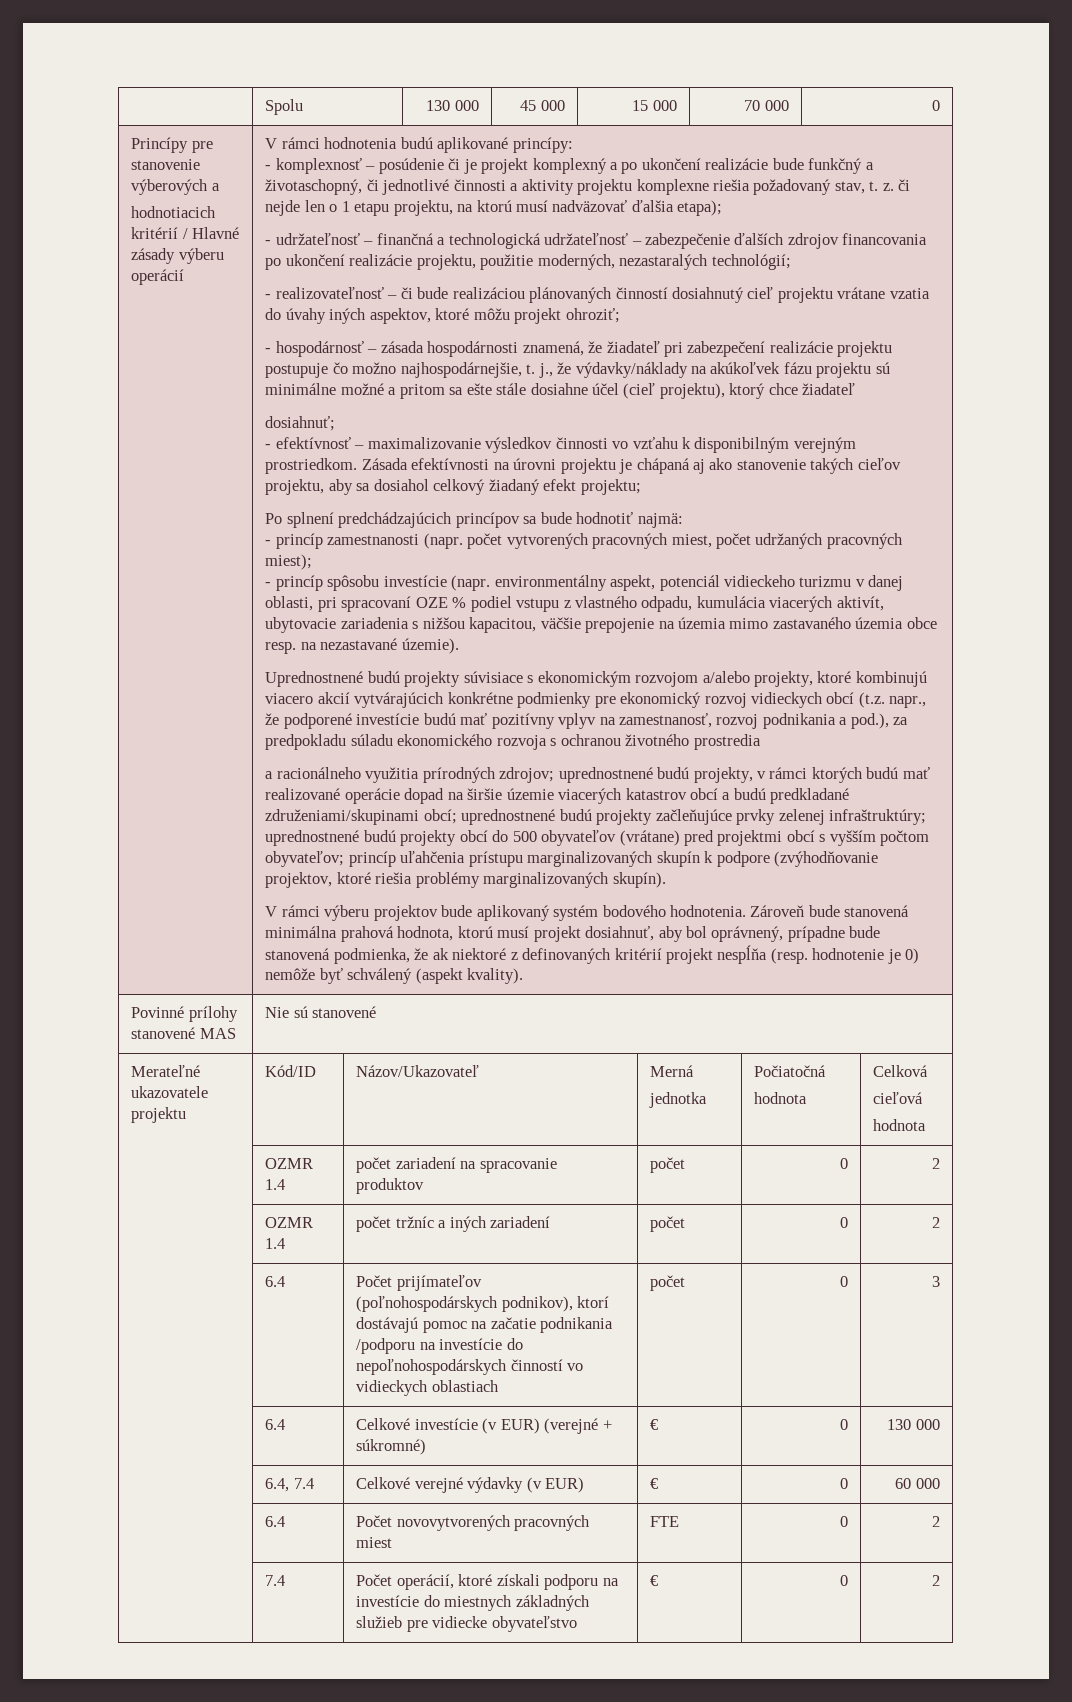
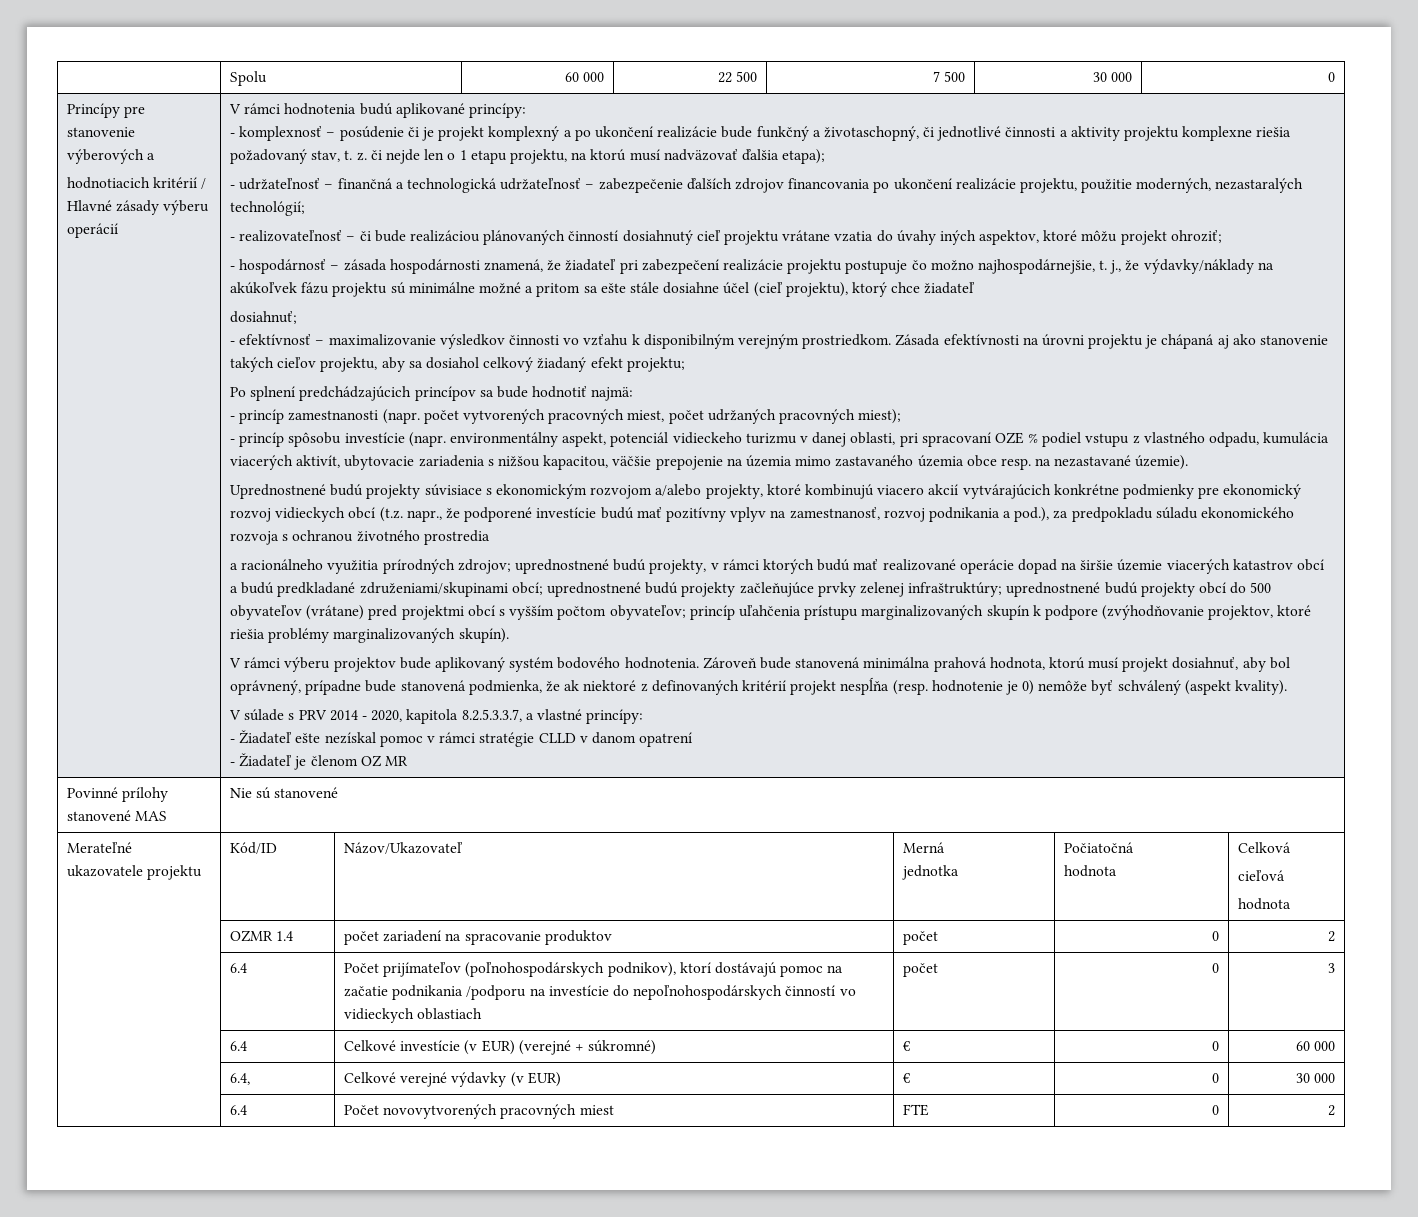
[426,100,479,111] [520,100,565,111] [632,100,677,111] [744,100,761,111] 130 000 | 45 000 | 15 000 | 70 -> [564,72,604,82] [717,71,757,83] [932,71,965,82] [1092,72,1107,82] 60 000 | 22 500 | 7 500 | 30
(524, 976) none -> [229,709,644,724] [230,730,693,747] [230,753,409,770] // V súlade s PRV 2014 - 2020, kapitola 8.2.5.3.3.7, a vlastné princípy: // - Žiadateľ ešte nezískal pomoc v rámci stratégie CLLD v danom opatrení // - Žiadateľ je členom OZ MR
[265,1217,314,1228] [265,1238,286,1249] [356,1216,551,1232] [650,1216,686,1232] [839,1217,848,1228] [931,1217,940,1228] // | OZMR 1.4 | počet tržníc a iných zariadení | počet | 0 | 2 -> (1335, 936) none
[887,1419,912,1430] 130 -> [1295,1041,1310,1051] 60
[293,1478,314,1489] 7.4 -> (251, 1079) none
[895,1478,912,1489] 60 -> [1295,1073,1310,1083] 30
[265,1575,286,1586] [356,1574,619,1590] [356,1595,590,1611] [356,1616,577,1632] [650,1575,659,1586] [839,1575,848,1586] [931,1575,940,1586] // | 7.4 | Počet operácií, ktoré získali podporu na investície do miestnych základných služieb pre vidiecke obyvateľstvo | € | 0 | 2 -> (1335, 1110) none

